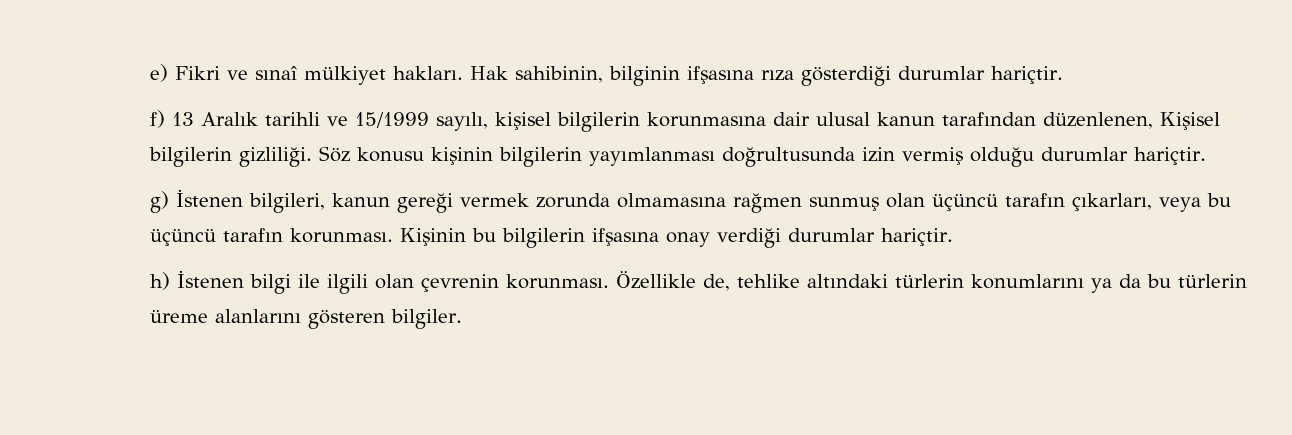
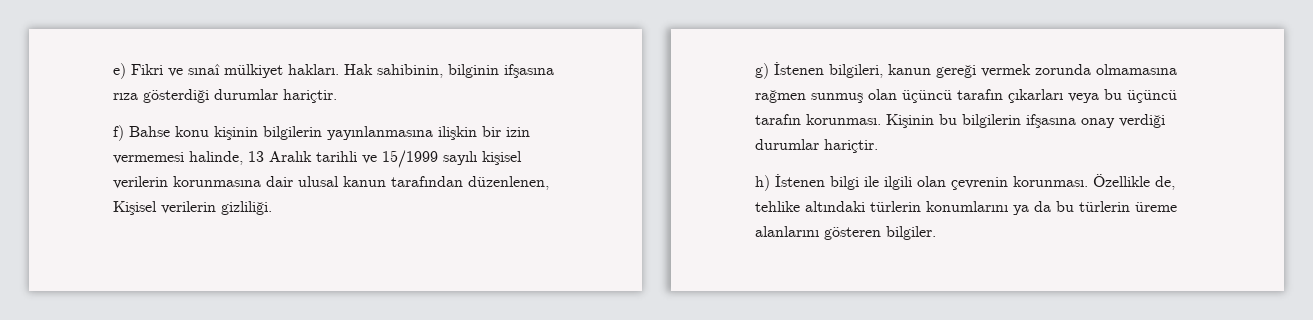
(165, 119) none -> [128,126,530,140] [112,151,243,165] Bahse konu kişinin bilgilerin yayınlanmasına ilişkin bir izin vermemesi halinde,
[435,112,640,132] sayılı, kişisel bilgilerin -> [442,151,522,165] [112,176,168,189] sayılı kişisel verilerin
[148,147,232,167] bilgilerin -> [160,201,216,214] verilerin
[318,146,1206,167] Söz konusu kişinin bilgilerin yayımlanması doğrultusunda izin vermiş olduğu durumlar hariçtir. -> (272, 208) none
[1071,193,1152,211] çıkarları, -> [1007,89,1063,103] çıkarları

